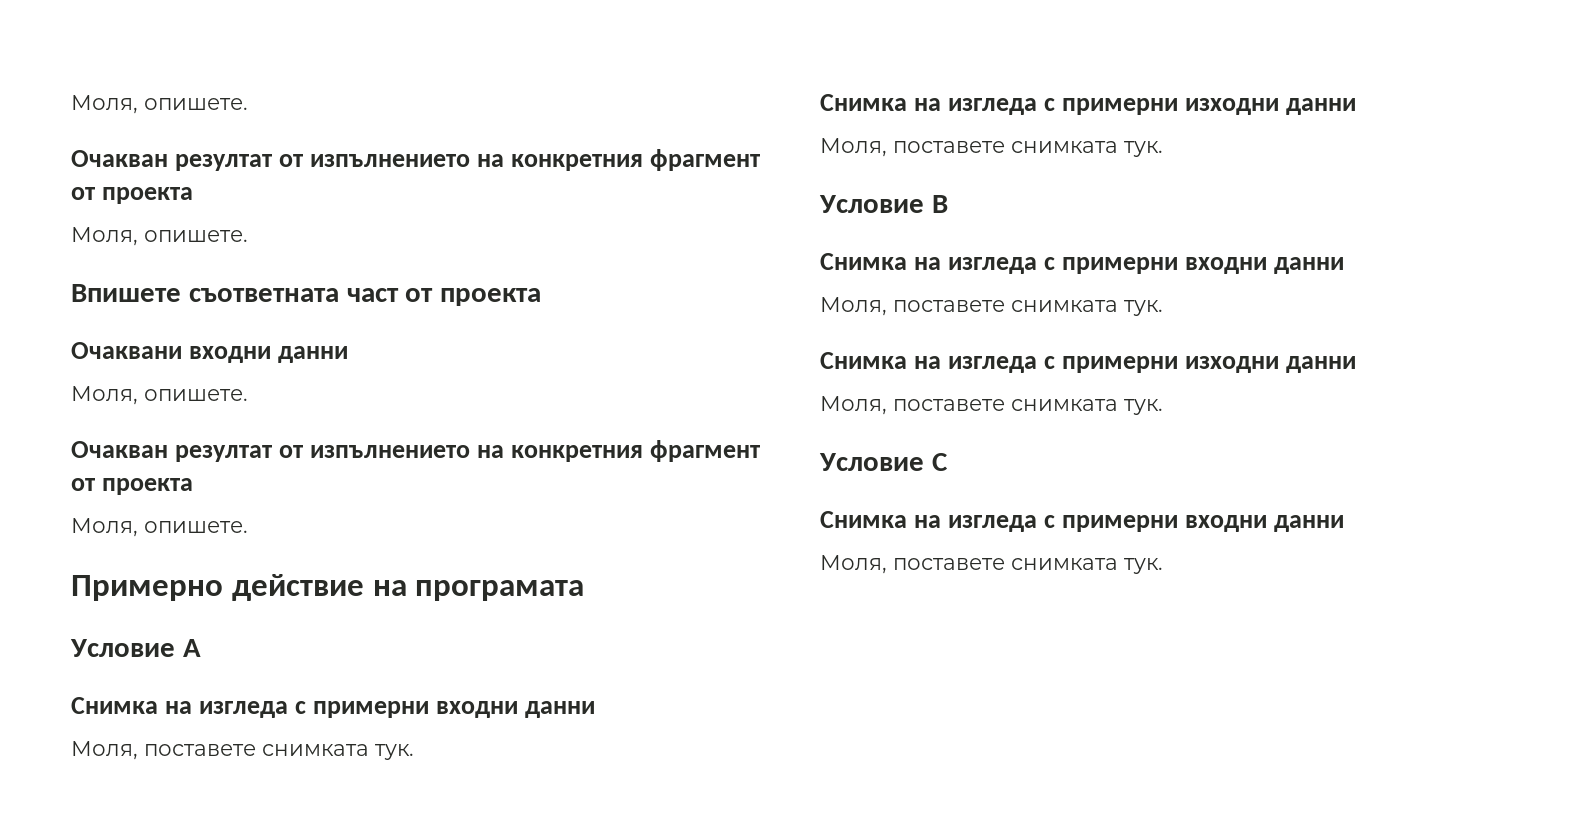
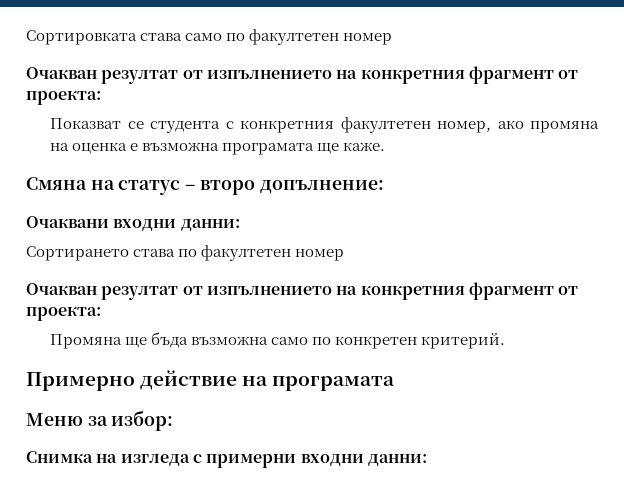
[71,95,248,114] [71,149,761,171] [71,187,194,204] [71,227,248,246] [71,284,542,306] [71,342,349,363] [71,386,248,405] [71,440,761,462] [71,478,194,495] [71,518,248,537] Моля, опишете. // Очакван резултат от изпълнението на конкретния фрагмент от проекта // Моля, опишете. // Впишете съответната част от проекта // Очаквани входни данни // Моля, опишете. // Очакван резултат от изпълнението на конкретния фрагмент от проекта // Моля, опишете. -> [26,29,393,45] [26,66,579,84] [26,91,101,105] [50,117,600,133] [50,142,386,155] [26,177,384,195] [26,216,240,231] [26,245,345,261] [26,282,579,300] [26,307,101,321] [50,332,506,349] Сортировката става само по факултетен номер // Очакван резултат от изпълнението на конкретния фрагмент от проекта: // Показват се студента с конкретния факултетен номер, ако промяна на оценка е възможна програмата ще каже. // Смяна на статус – второ допълнение: // Очаквани входни данни: // Сортирането става по факултетен номер // Очакван резултат от изпълнението на конкретния фрагмент от проекта: // Промяна ще бъда възможна само по конкретен критерий.
[70,639,201,657] [71,697,596,718] [71,741,414,760] [820,94,1357,115] [820,138,1163,157] [819,195,948,213] [820,253,1345,274] [820,297,1163,316] [820,352,1357,373] [820,396,1163,415] [819,453,948,471] [820,511,1345,532] [820,555,1163,574] Условие A // Снимка на изгледа с примерни входни данни // Моля, поставете снимката тук. // Снимка на изгледа с примерни изходни данни // Моля, поставете снимката тук. // Условие B // Снимка на изгледа с примерни входни данни // Моля, поставете снимката тук. // Снимка на изгледа с примерни изходни данни // Моля, поставете снимката тук. // Условие C // Снимка на изгледа с примерни входни данни // Моля, поставете снимката тук. -> [26,410,174,431] [26,451,427,468] Меню за избор: // Снимка на изгледа с примерни входни данни:

